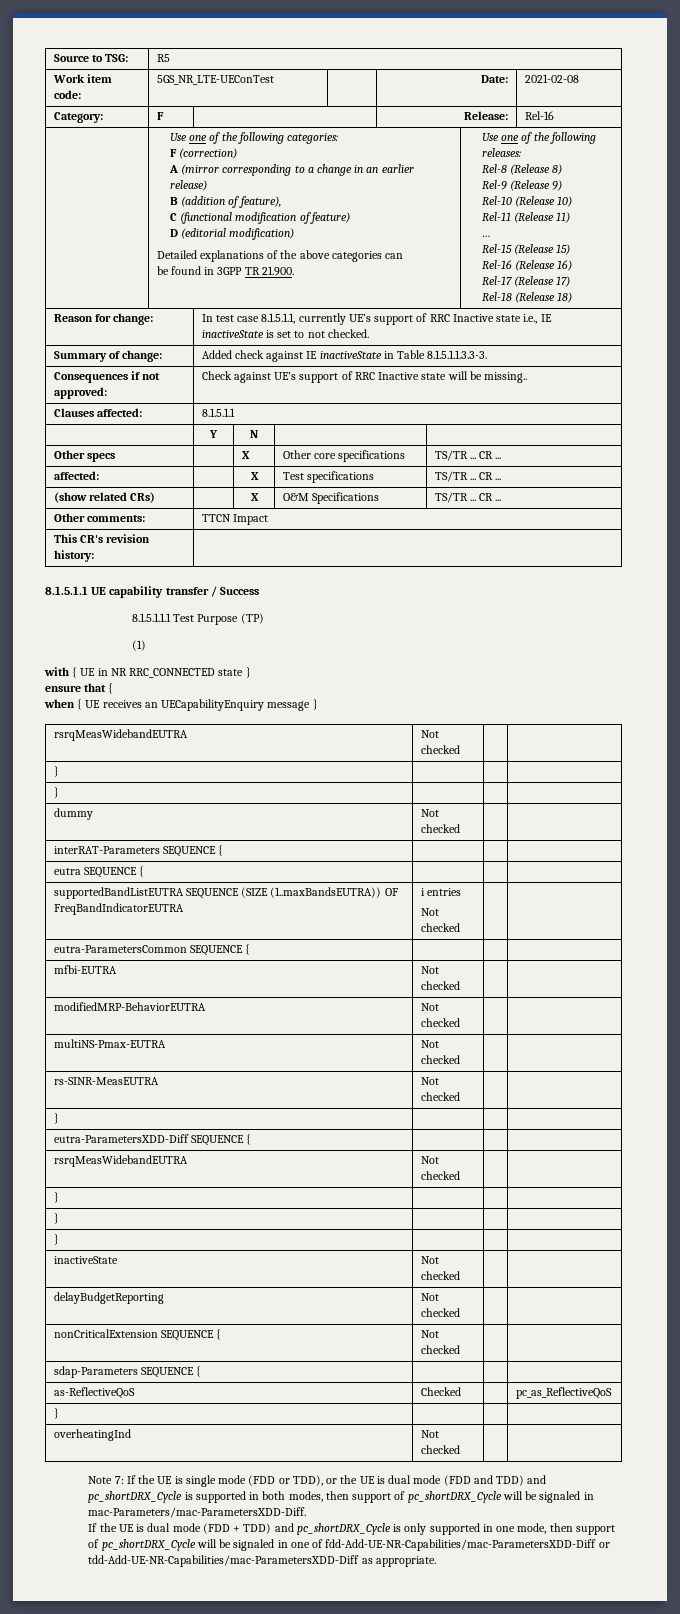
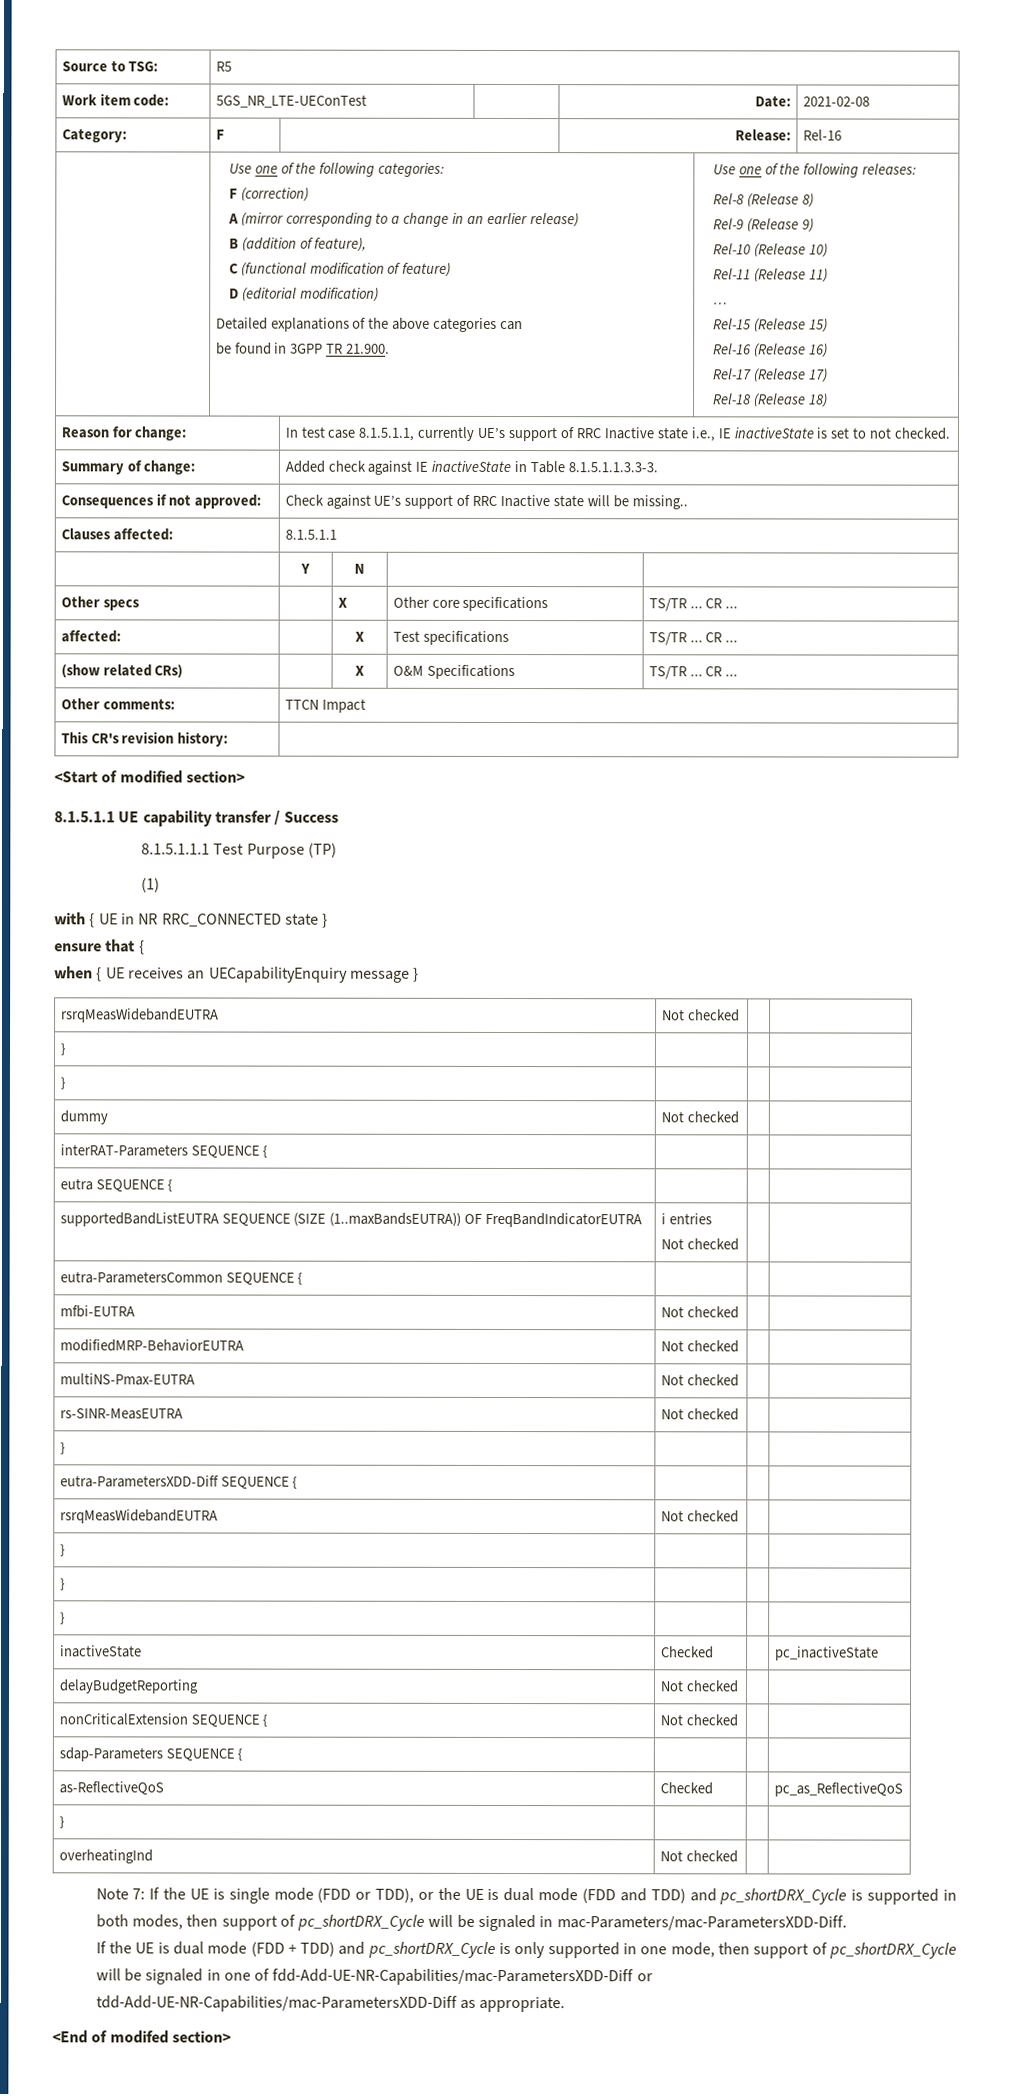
(94, 556) none -> [54,770,245,784] // <Start of modified section>
[420,1256,439,1264] [420,1271,460,1280] Not checked | | -> [660,1646,714,1659] [774,1646,879,1661] Checked | | pc_inactiveState
(436, 1561) none -> [52,2030,231,2044] // <End of modifed section>

